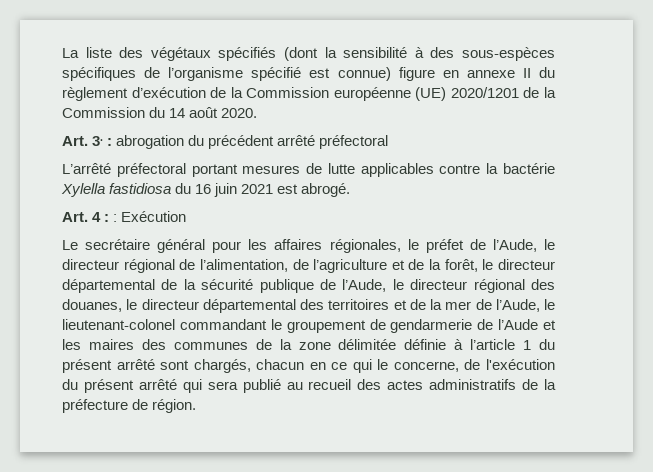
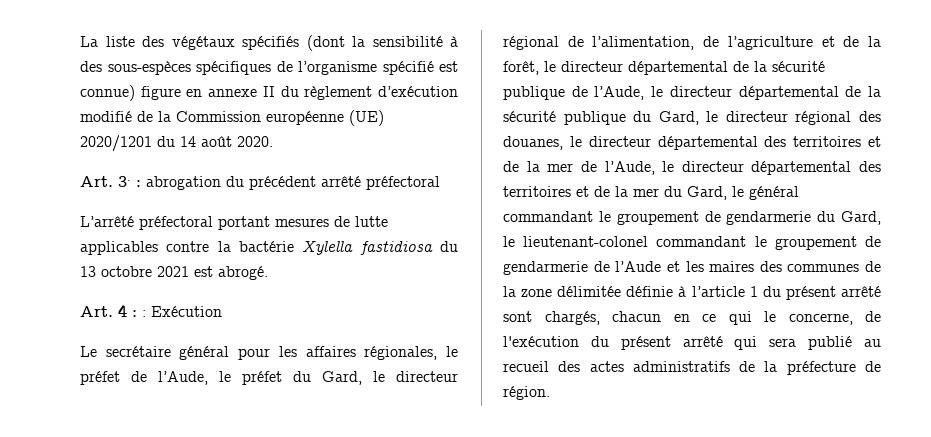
(206, 92) none -> [80,111,132,122] modifié
[523,87,556,98] [62,107,145,118] de la Commission -> (152, 143) none
[195,183,238,197] 16 juin -> [80,266,152,277] 13 octobre
(556, 244) none -> [242,371,385,385] préfet du Gard, le
(468, 284) none -> [738,86,881,100] [503,111,788,125] départemental de la sécurité publique du Gard, le directeur
(555, 304) none -> [681,161,881,175] [503,186,799,200] [503,211,881,225] [503,236,515,247] directeur départemental des territoires et de la mer du Gard, le général commandant le groupement de gendarmerie du Gard, le

